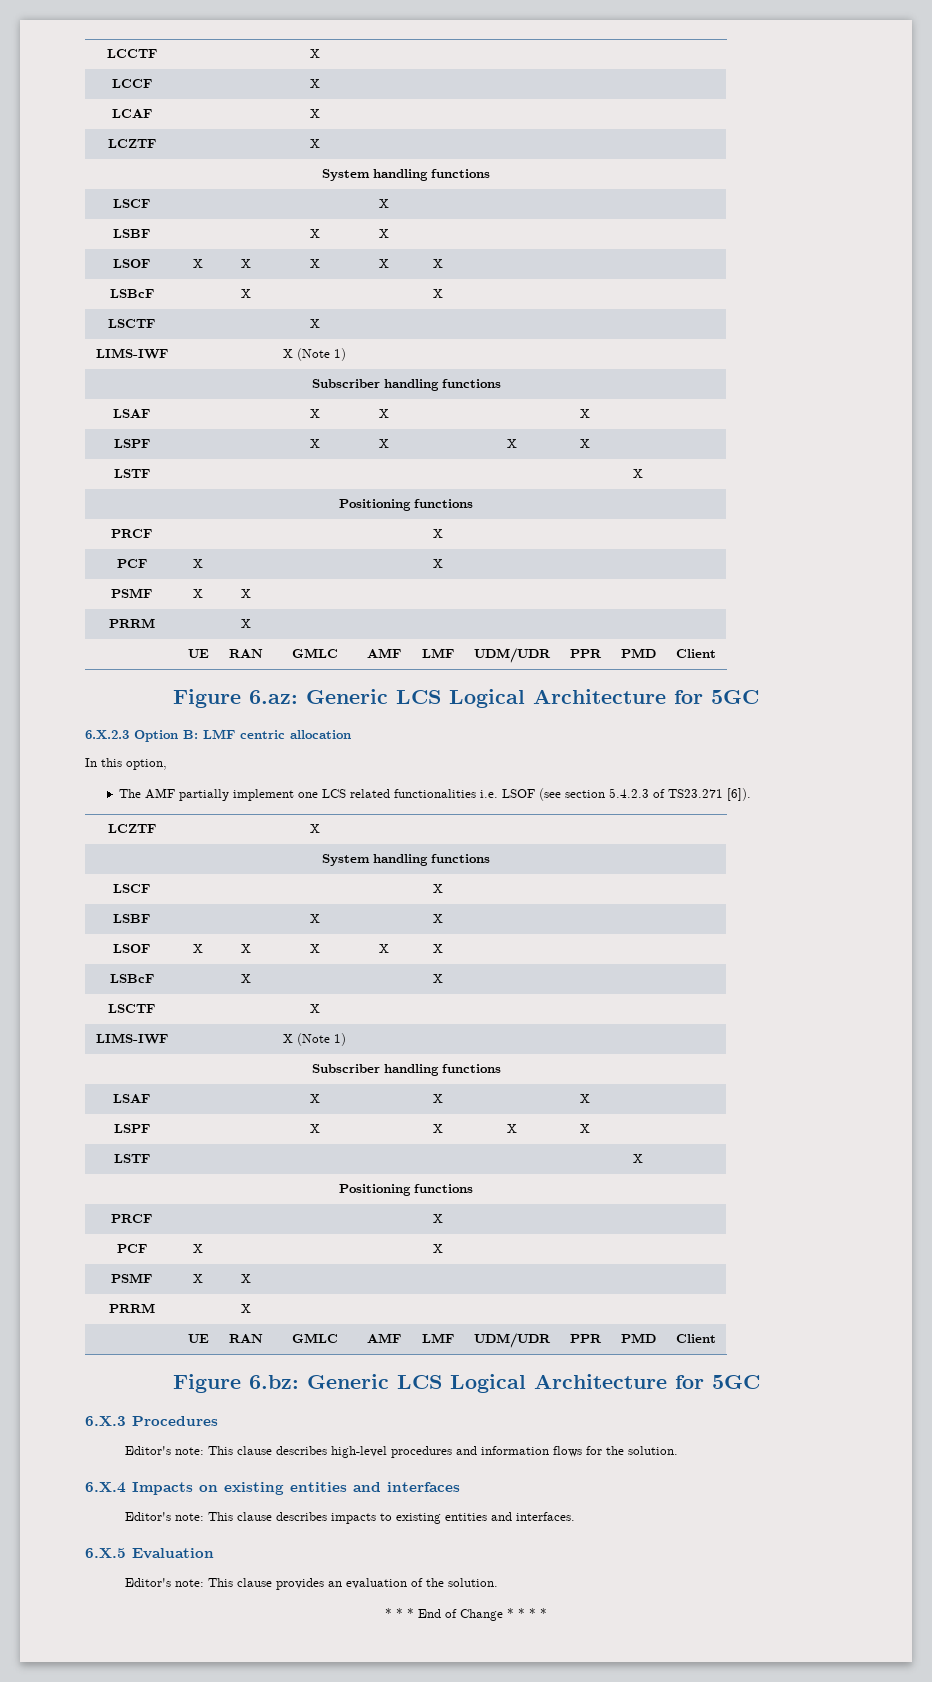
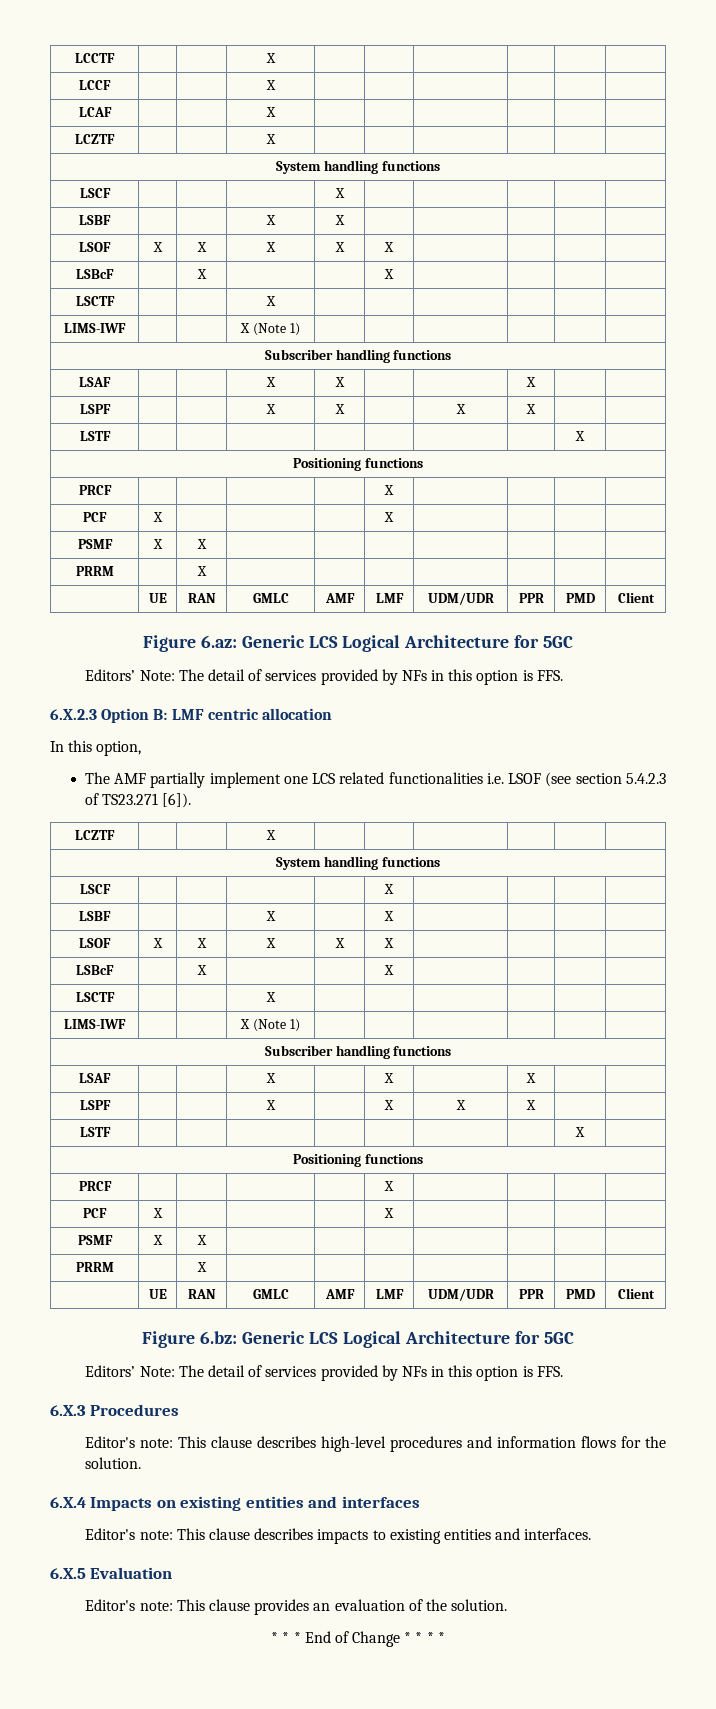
(759, 697) none -> [85,669,563,685] // Editors’ Note: The detail of services provided by NFs in this option is FFS.
(760, 1382) none -> [85,1365,563,1381] // Editors’ Note: The detail of services provided by NFs in this option is FFS.

